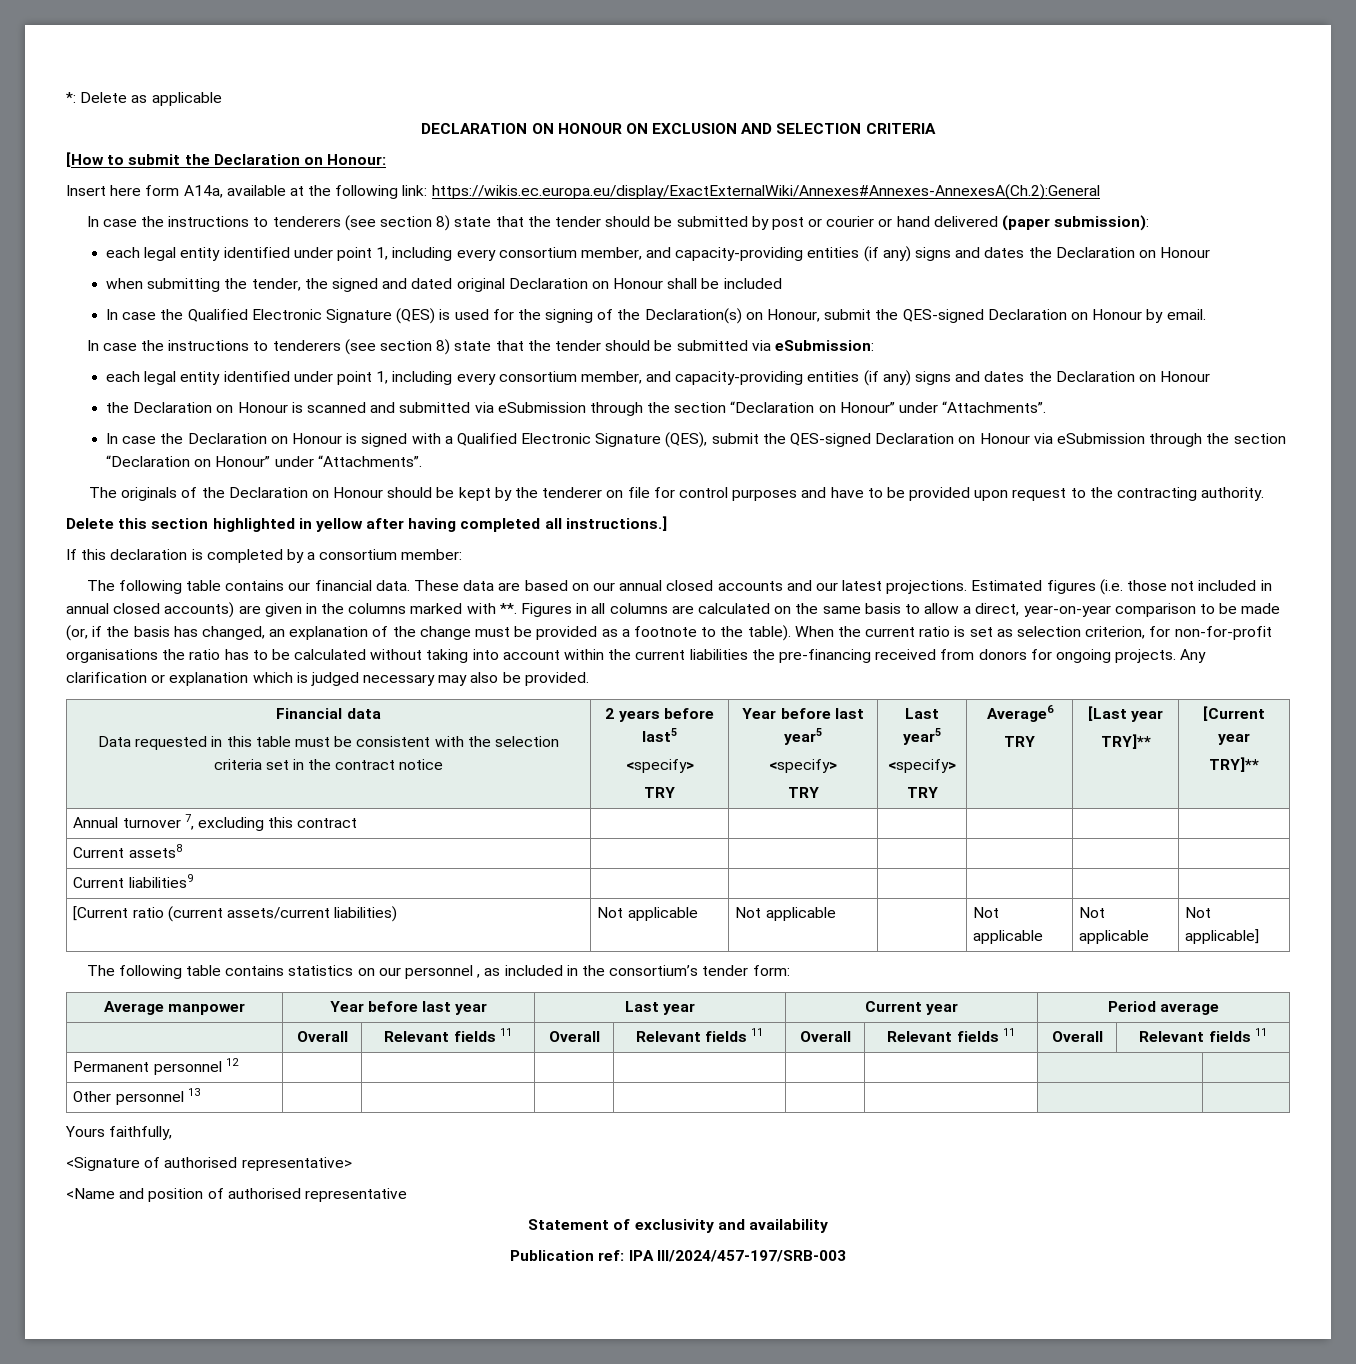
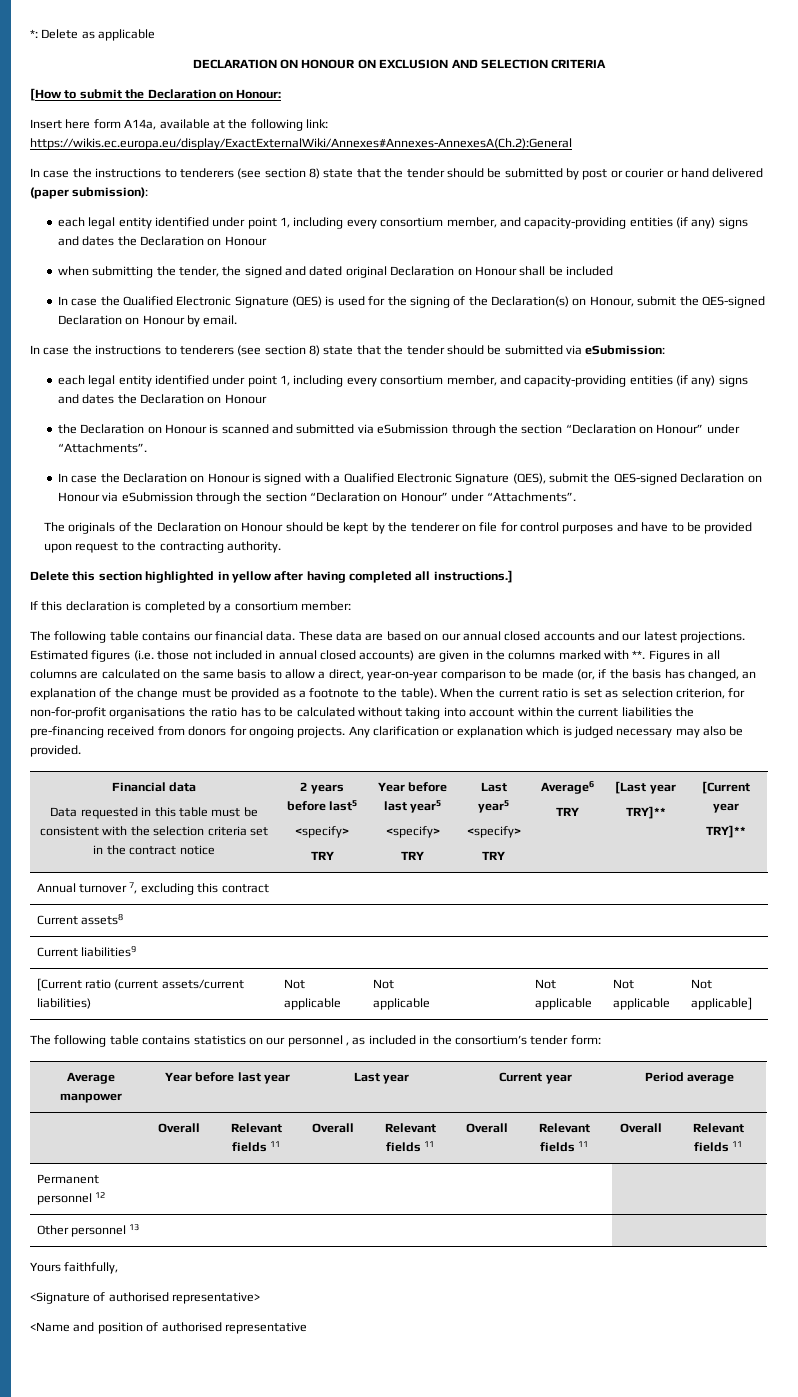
[528,1219,828,1233] [510,1250,846,1262] // Statement of exclusivity and availability // Publication ref: IPA III/2024/457-197/SRB-003 -> (307, 1328) none

